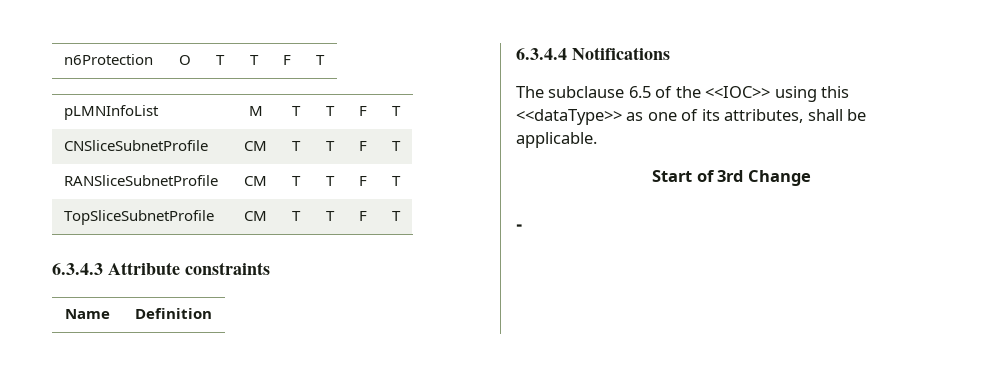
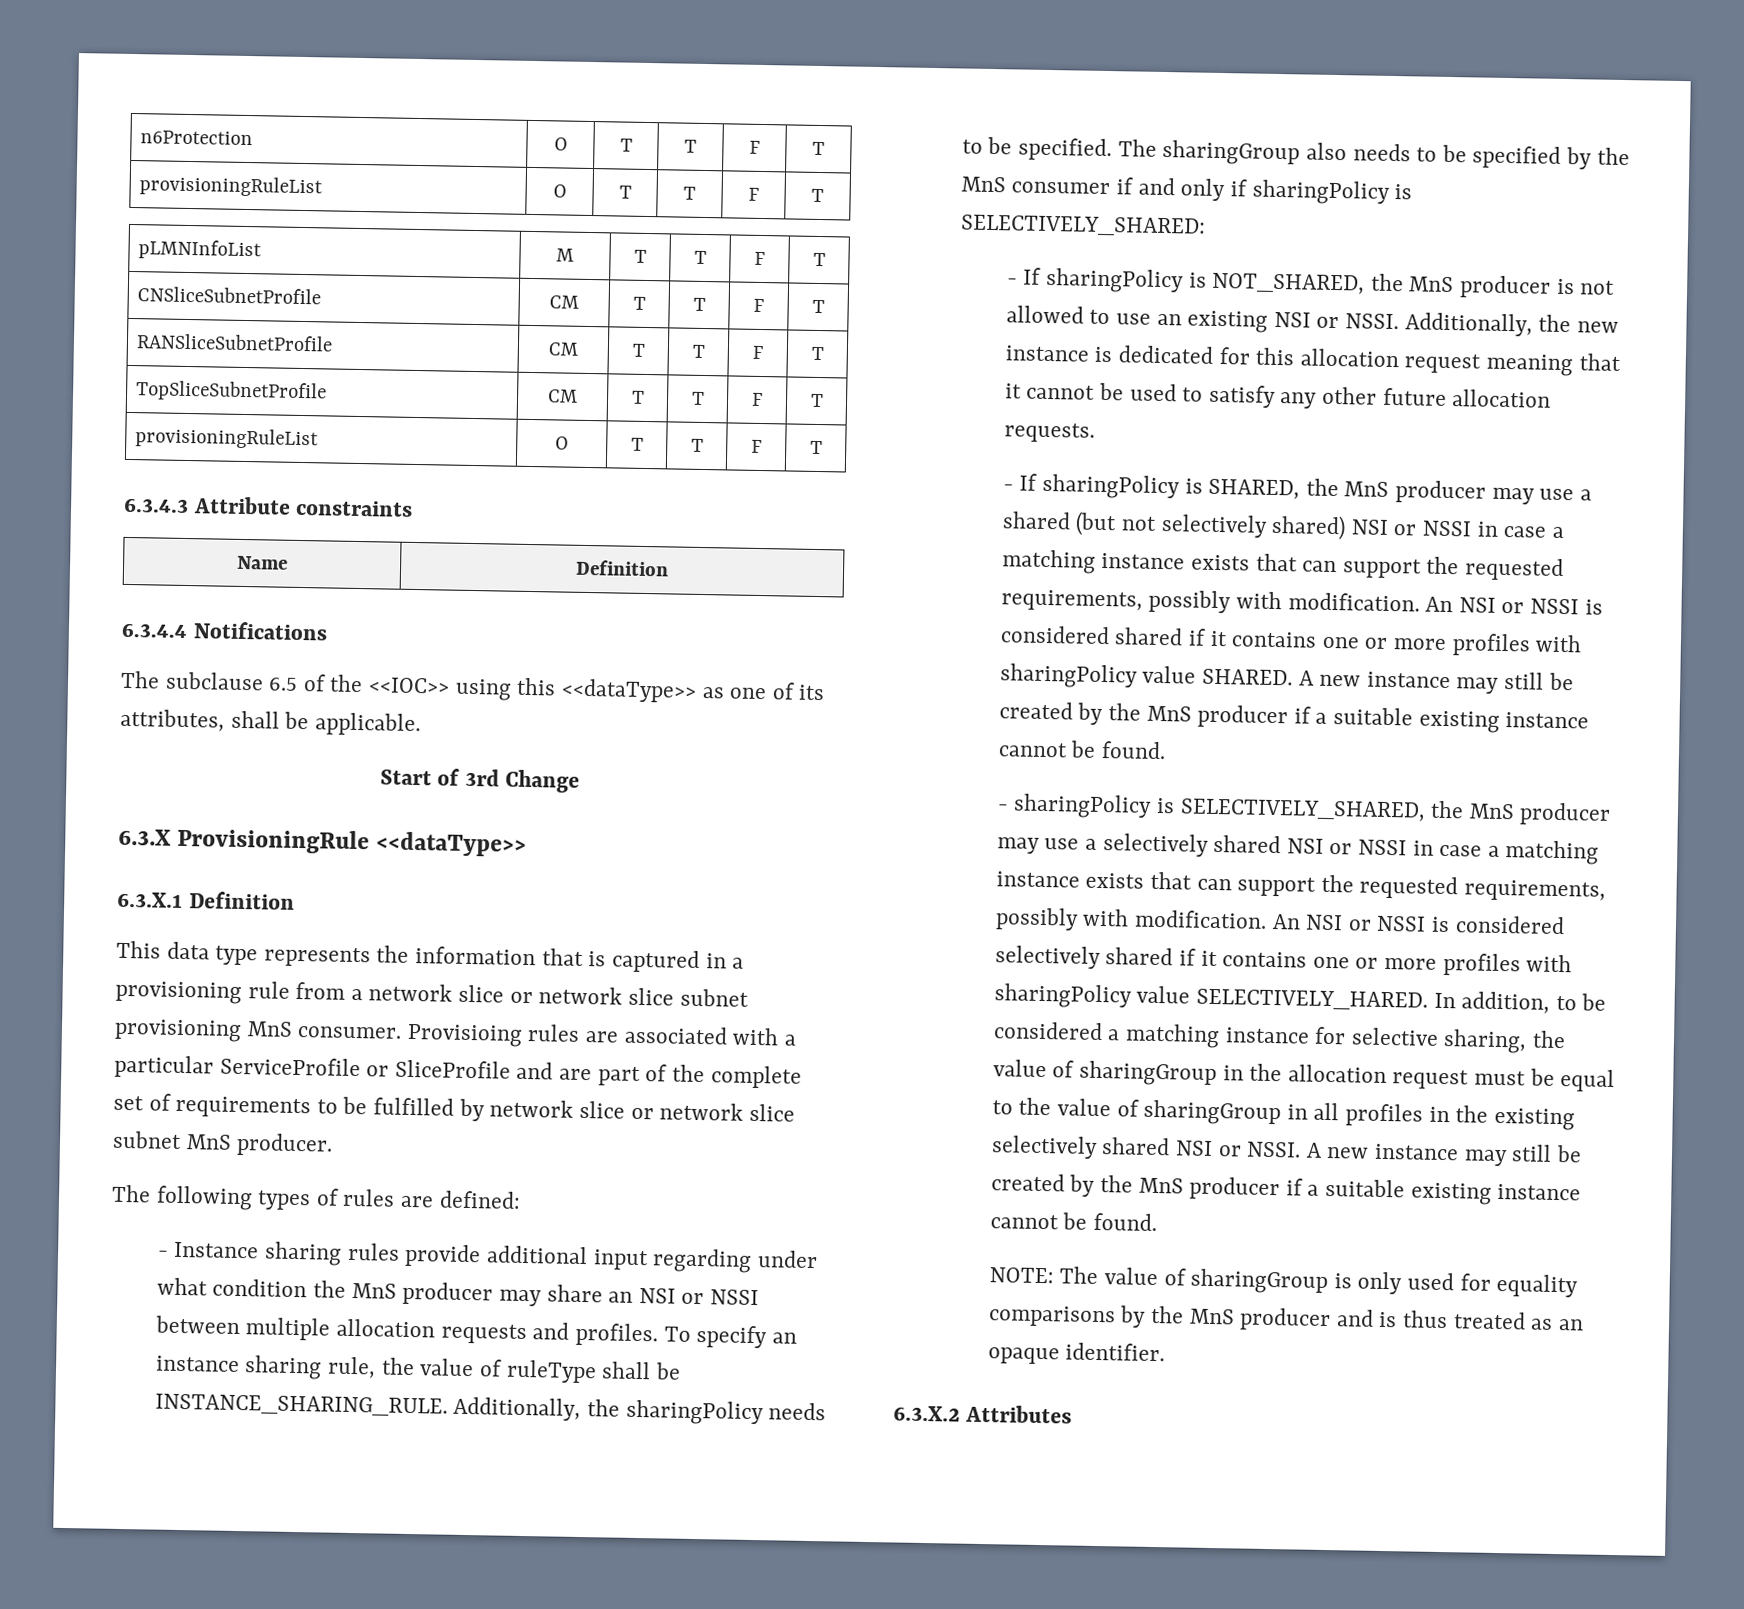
(325, 60) none -> [139,175,324,198] [552,184,567,198] [618,185,632,199] [683,186,696,200] [748,187,759,201] [811,188,824,203] // provisioningRuleList | O | T | T | F | T
(401, 216) none -> [135,427,320,450] [555,436,569,450] [630,437,644,451] [690,438,704,452] [751,439,762,454] [809,440,823,455] // provisioningRuleList | O | T | T | F | T
[516,224,523,230] - -> [118,827,528,857] [117,891,295,910] [116,940,745,974] [115,980,749,1007] [114,1018,796,1047] [114,1054,802,1089] [113,1093,795,1122] [112,1130,334,1157] [111,1184,521,1211] [157,1241,818,1273] [156,1277,759,1307] [154,1315,797,1349] [155,1355,681,1384] [154,1393,827,1426] [961,136,1630,170] [960,176,1413,205] [959,214,1206,238] [1006,267,1616,299] [1005,305,1619,337] [1004,345,1621,377] [1004,382,1552,409] [1003,422,1095,443] [1002,473,1592,505] [1001,511,1564,541] [1001,549,1564,582] [1000,589,1603,615] [999,625,1583,657] [999,663,1574,694] [998,701,1590,733] [997,740,1166,760] [996,793,1612,826] [996,833,1600,865] [995,871,1606,902] [994,907,1565,935] [994,945,1573,977] [993,983,1607,1014] [992,1021,1566,1054] [992,1059,1616,1093] [991,1097,1575,1131] [990,1135,1582,1167] [990,1173,1582,1205] [989,1212,1157,1232] [988,1266,1579,1298] [987,1305,1584,1332] [987,1342,1166,1365] [893,1404,1072,1424] 6.3.X ProvisioningRule <<dataType>> // 6.3.X.1 Definition // This data type represents the information that is captured in a provisioning rule from a network slice or network slice subnet provisioning MnS consumer. Provisioing rules are associated with a particular ServiceProfile or SliceProfile and are part of the complete set of requirements to be fulfilled by network slice or network slice subnet MnS producer. // The following types of rules are defined: // - Instance sharing rules provide additional input regarding under what condition the MnS producer may share an NSI or NSSI between multiple allocation requests and profiles. To specify an instance sharing rule, the value of ruleType shall be INSTANCE_SHARING_RULE. Additionally, the sharingPolicy needs to be specified. The sharingGroup also needs to be specified by the MnS consumer if and only if sharingPolicy is SELECTIVELY_SHARED: // - If sharingPolicy is NOT_SHARED, the MnS producer is not allowed to use an existing NSI or NSSI. Additionally, the new instance is dedicated for this allocation request meaning that it cannot be used to satisfy any other future allocation requests. // - If sharingPolicy is SHARED, the MnS producer may use a shared (but not selectively shared) NSI or NSSI in case a matching instance exists that can support the requested requirements, possibly with modification. An NSI or NSSI is considered shared if it contains one or more profiles with sharingPolicy value SHARED. A new instance may still be created by the MnS producer if a suitable existing instance cannot be found. // - sharingPolicy is SELECTIVELY_SHARED, the MnS producer may use a selectively shared NSI or NSSI in case a matching instance exists that can support the requested requirements, possibly with modification. An NSI or NSSI is considered selectively shared if it contains one or more profiles with sharingPolicy value SELECTIVELY_HARED. In addition, to be considered a matching instance for selective sharing, the value of sharingGroup in the allocation request must be equal to the value of sharingGroup in all profiles in the existing selectively shared NSI or NSSI. A new instance may still be created by the MnS producer if a suitable existing instance cannot be found. // NOTE: The value of sharingGroup is only used for equality comparisons by the MnS producer and is thus treated as an opaque identifier. // 6.3.X.2 Attributes

